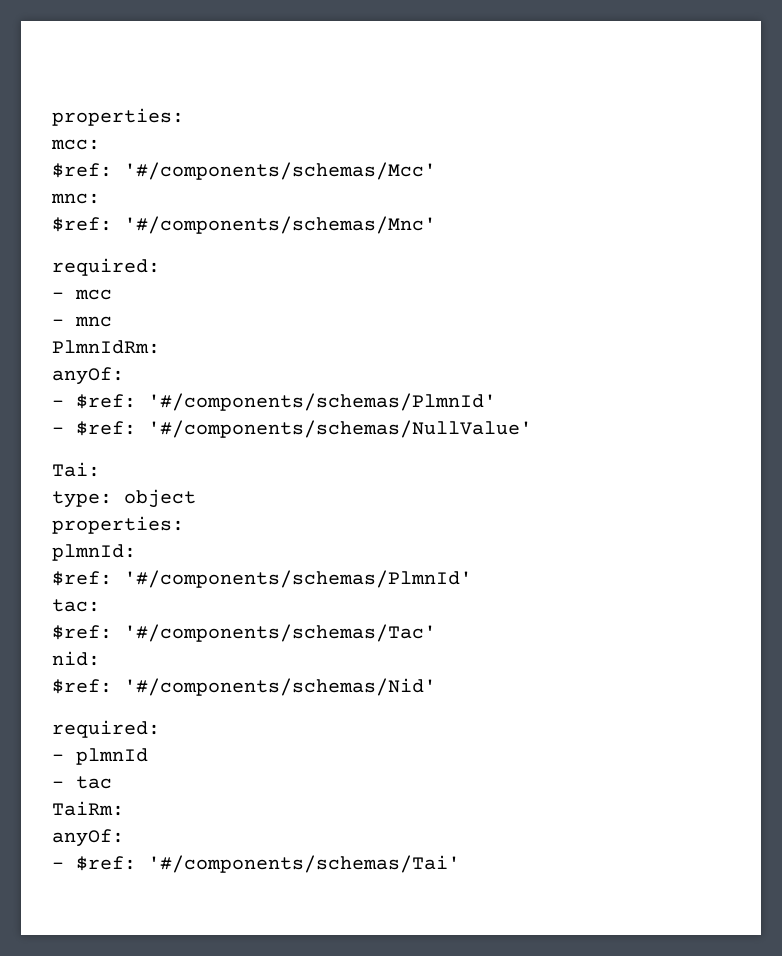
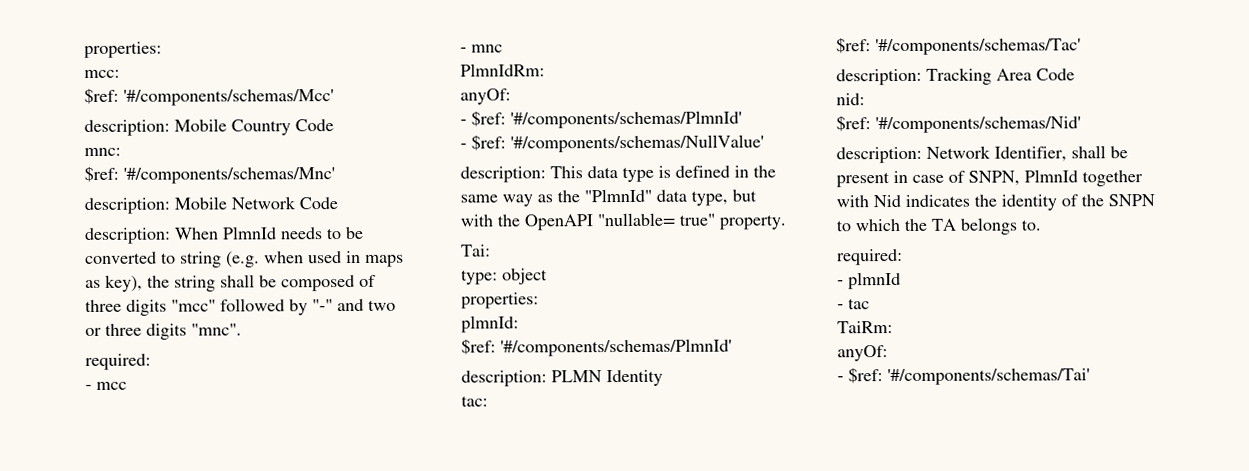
(436, 171) none -> [84,118,334,136] // description: Mobile Country Code
(436, 225) none -> [84,196,338,214] [84,226,364,244] [85,250,404,268] [85,274,376,292] [85,298,396,316] [85,323,242,340] // description: Mobile Network Code // description: When PlmnId needs to be converted to string (e.g. when used in maps as key), the string shall be composed of three digits "mcc" followed by "-" and two or three digits "mnc".
(532, 429) none -> [460,165,776,183] [460,188,757,207] [460,212,786,231] // description: This data type is defined in the same way as the "PlmnId" data type, but with the OpenAPI "nullable= true" property.
(472, 579) none -> [461,369,663,387] // description: PLMN Identity
(436, 633) none -> [836,67,1075,86] // description: Tracking Area Code
(436, 687) none -> [836,145,1128,164] [836,169,1143,188] [836,194,1155,211] [836,217,1041,235] // description: Network Identifier, shall be present in case of SNPN, PlmnId together with Nid indicates the identity of the SNPN to which the TA belongs to.

